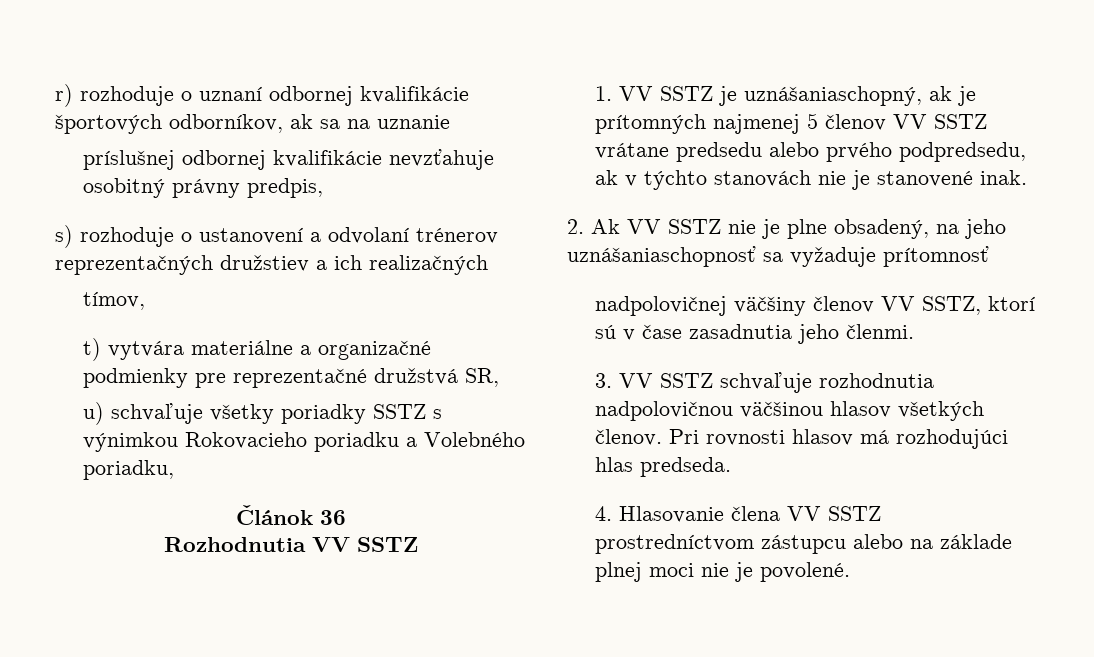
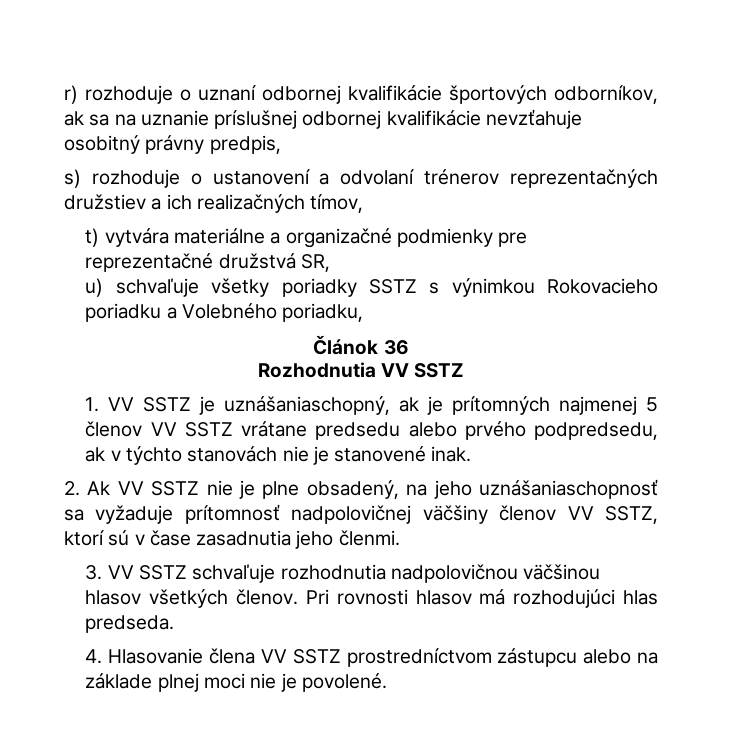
(450, 122) // -> (209, 118) none
(488, 265) // -> (305, 203) none
(989, 256) // -> (280, 514) none

